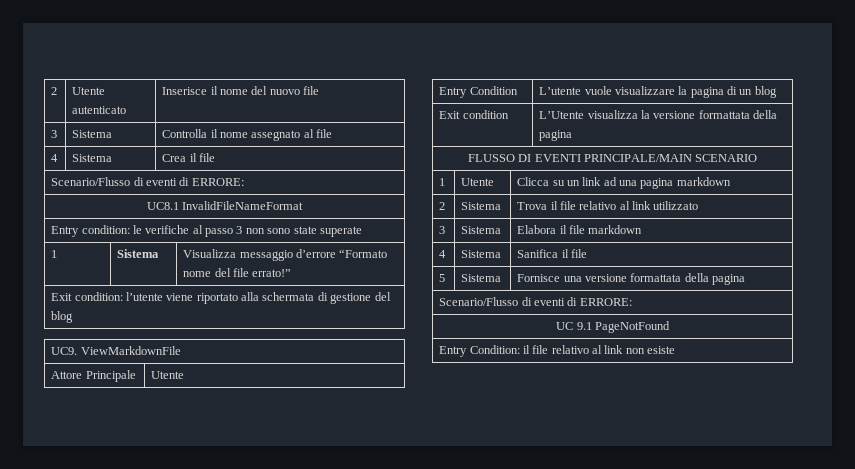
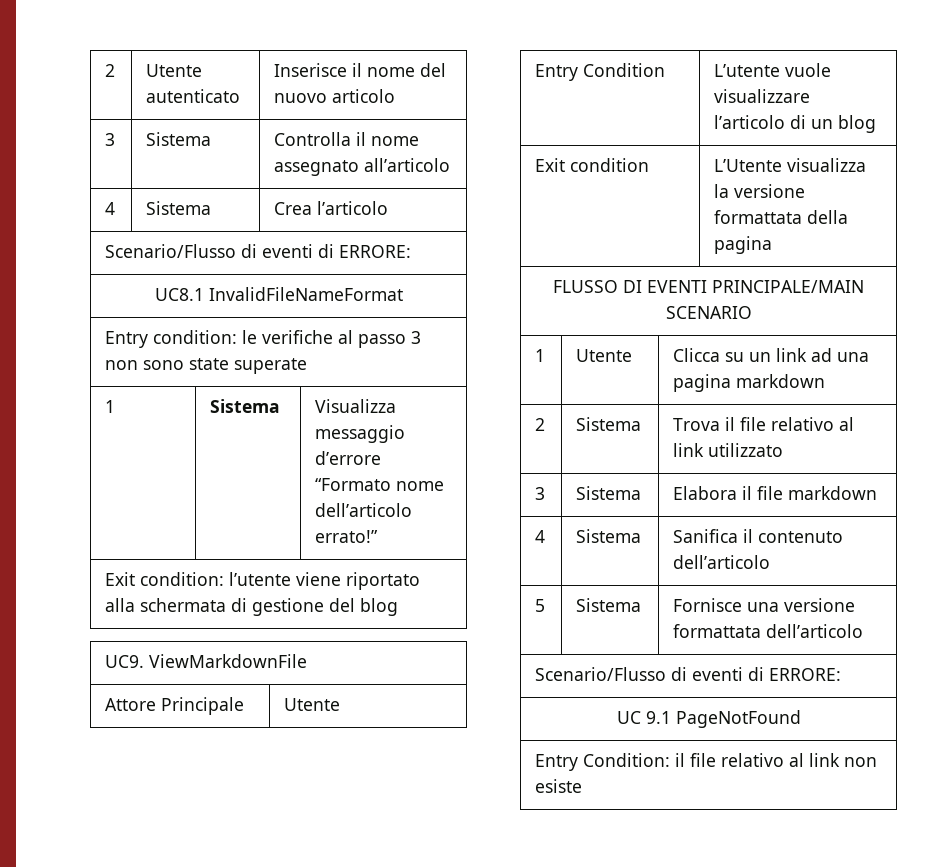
[303,86,320,95] file -> [332,89,396,103] articolo
[303,129,333,138] al file -> [364,158,451,172] all’articolo
[189,153,215,162] il file -> [317,201,389,215] l’articolo
[214,268,249,277] del file -> [315,503,413,517] dell’articolo
[678,86,724,98] la pagina -> [714,115,786,129] l’articolo
[570,249,587,258] file -> [758,531,844,543] [673,555,771,569] contenuto dell’articolo
[684,273,746,285] della pagina -> [766,624,864,638] dell’articolo

